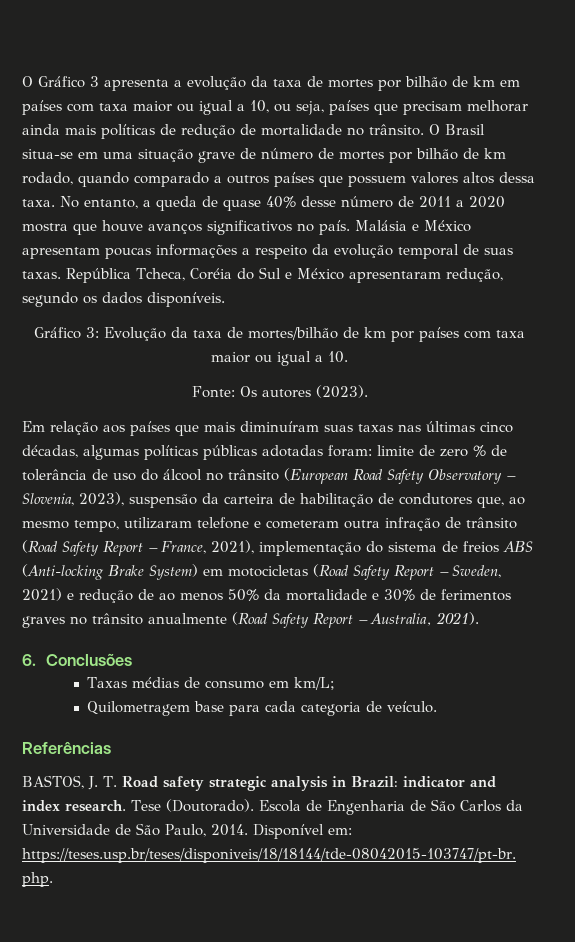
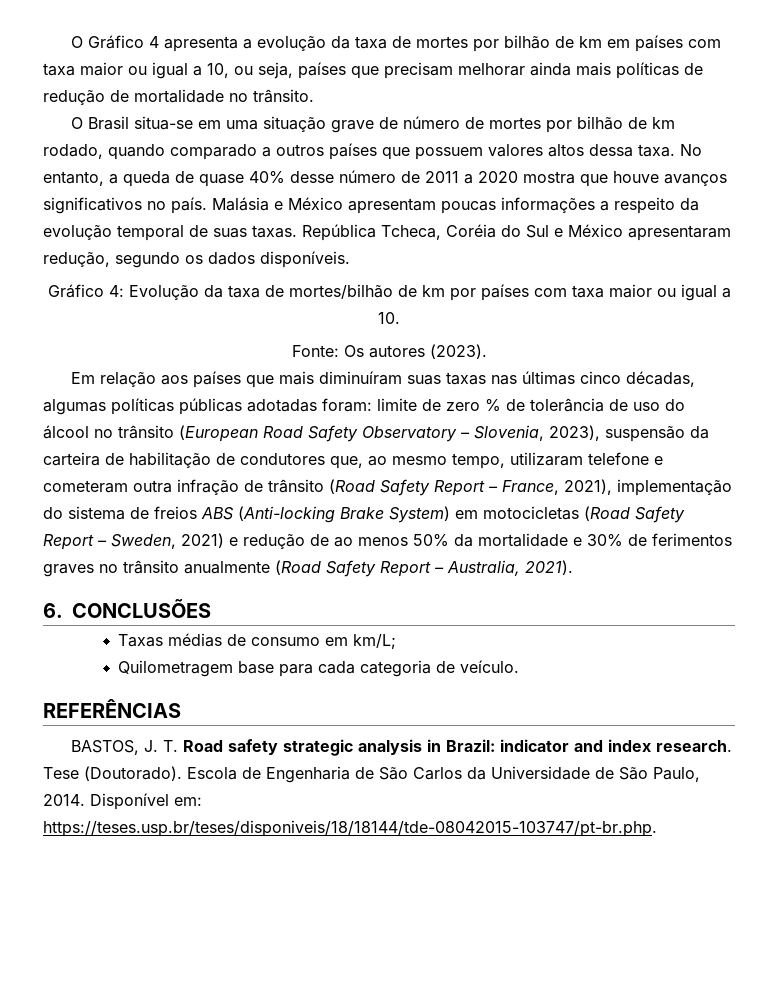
[90,76,99,87] 3 -> [149,36,160,48] 4
(424, 130) none -> (314, 96) //
[86,327,99,338] 3: -> [108,285,124,297] 4:
[46,653,133,666] Conclusões -> [71,599,211,618] CONCLUSÕES
[22,742,111,754] Referências -> [43,699,181,718] REFERÊNCIAS

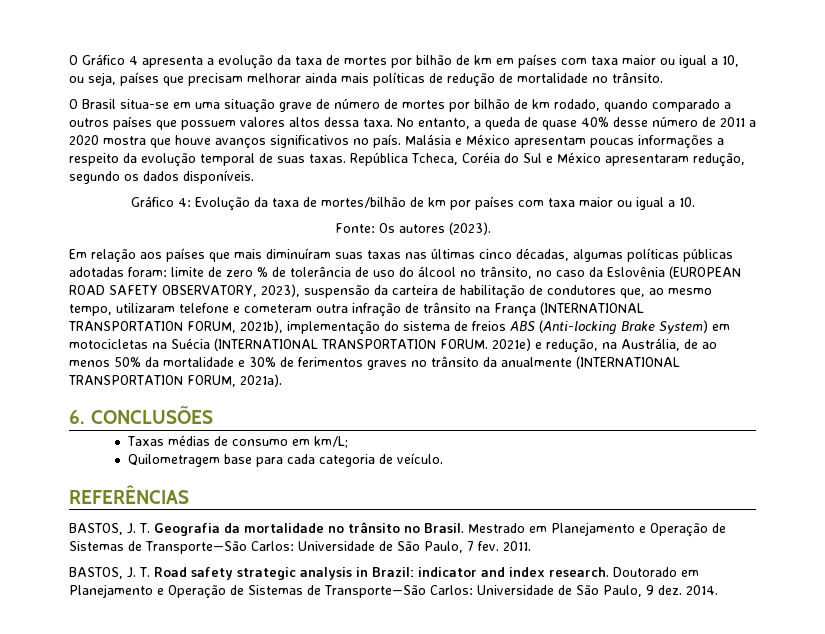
[118,425,544,442] trânsito (European Road Safety Observatory – Slovenia, -> [480,266,741,279] [69,285,257,297] trânsito, no caso da Eslovênia (EUROPEAN ROAD SAFETY OBSERVATORY,
[329,479,612,496] (Road Safety Report – France, 2021), -> [475,302,644,317] [68,320,283,333] na França (INTERNATIONAL TRANSPORTATION FORUM, 2021b),
[584,506,685,523] [43,533,305,550] (Road Safety Report – Sweden, 2021) e redução -> [152,338,680,353] na Suécia (INTERNATIONAL TRANSPORTATION FORUM. 2021e) e redução, na Austrália,
[184,560,573,577] anualmente (Road Safety Report – Australia, 2021). -> [483,356,680,369] [68,374,282,387] da anualmente (INTERNATIONAL TRANSPORTATION FORUM, 2021a).
(181, 708) none -> [69,522,726,537] [69,541,531,554] // BASTOS, J. T. Geografia da mortalidade no trânsito no Brasil. Mestrado em Planejamento e Operação de Sistemas de Transporte—São Carlos: Universidade de São Paulo, 7 fev. 2011.
[43,766,700,783] [43,793,202,810] [43,820,657,837] Tese (Doutorado). Escola de Engenharia de São Carlos da Universidade de São Paulo, 2014. Disponível em: https://teses.usp.br/teses/disponiveis/18/18144/tde-08042015-103747/pt-br.php. -> [613,567,699,577] [69,584,718,599] Doutorado em Planejamento e Operação de Sistemas de Transporte—São Carlos: Universidade de São Paulo, 9 dez. 2014.

